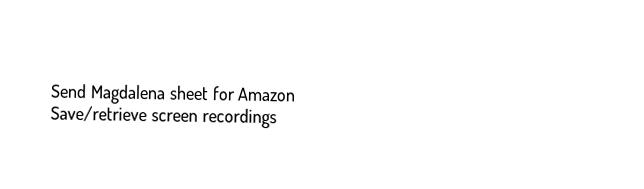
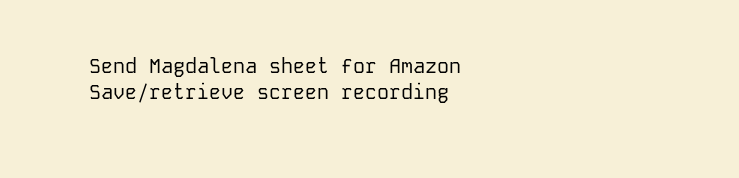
[201,108,277,129] recordings -> [341,82,449,103] recording

